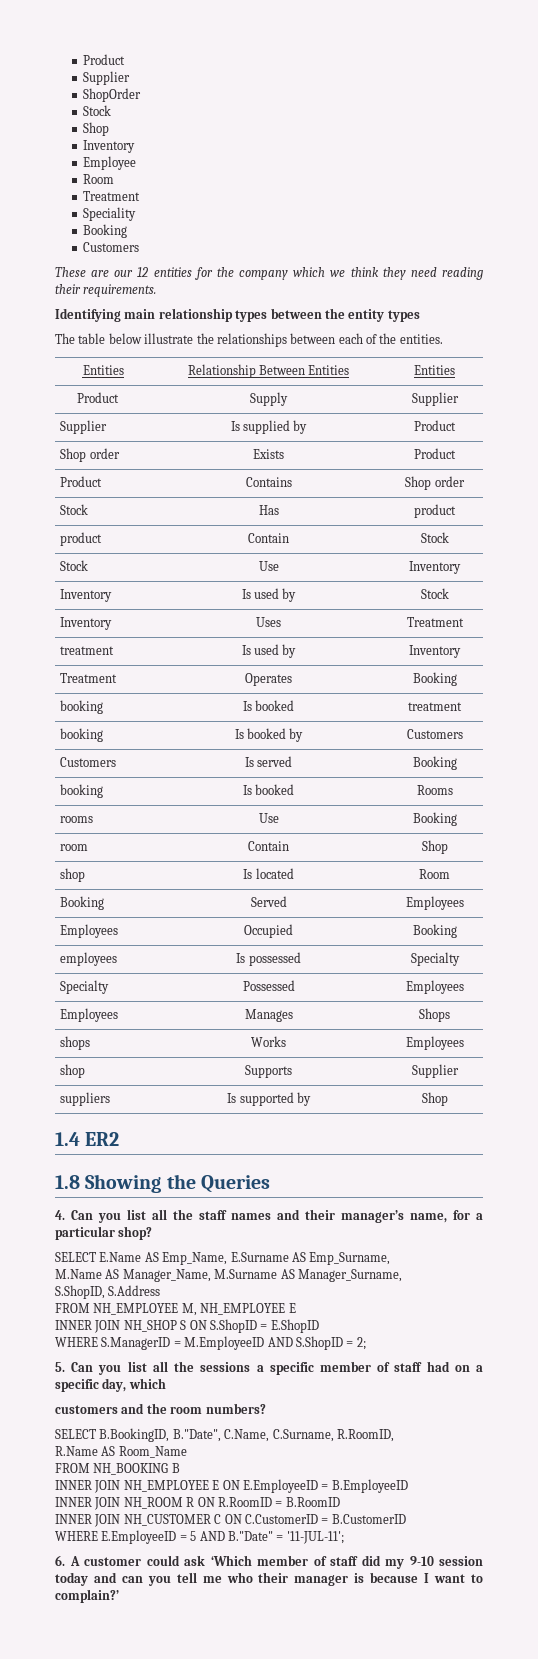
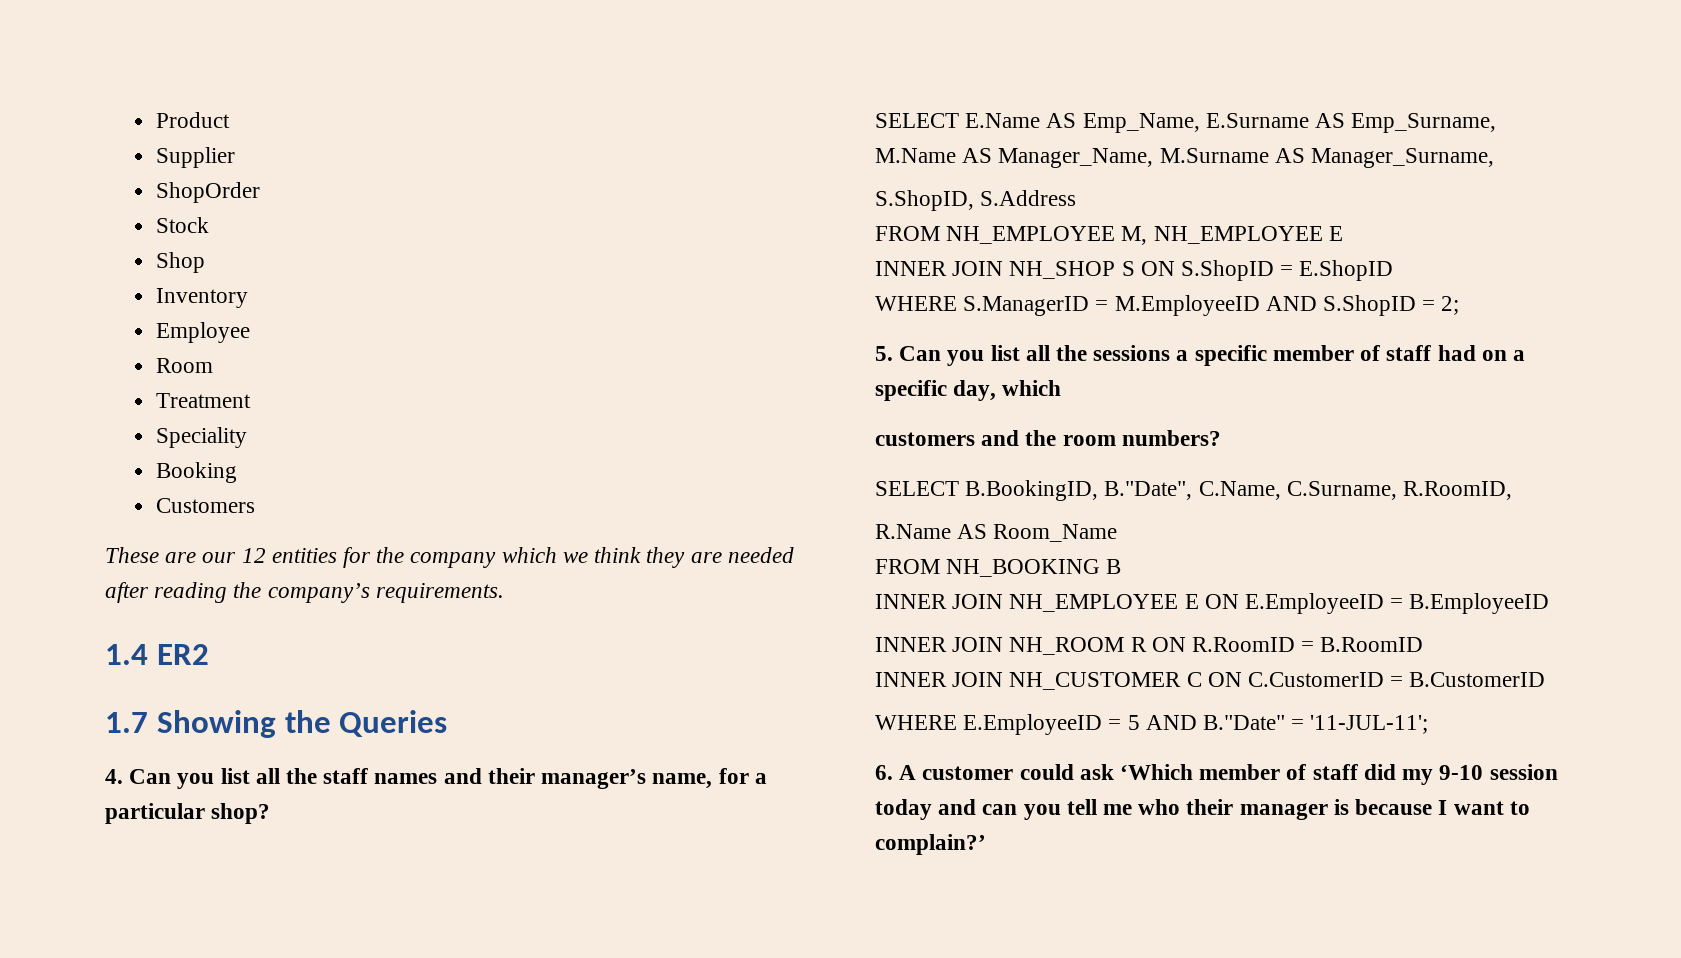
[410,267,483,280] [55,284,157,297] [55,308,420,322] [55,333,443,347] [82,365,124,375] [187,364,350,378] [414,365,455,375] [77,392,120,403] [250,392,288,406] [411,392,459,406] [60,420,108,434] [230,420,308,434] [414,420,456,431] [60,448,120,462] [253,449,284,459] [414,448,456,459] [60,476,103,487] [245,477,292,487] [405,476,465,490] [60,504,89,515] [258,505,279,515] [414,504,456,518] [60,532,103,546] [248,533,289,543] [420,532,449,543] [60,560,89,571] [258,561,279,571] [409,561,461,574] [60,589,113,602] [241,588,297,602] [420,588,449,599] [60,617,113,630] [256,617,281,627] [406,617,464,627] [60,646,115,655] [241,644,297,658] [409,645,461,658] [60,673,118,683] [245,673,292,686] [412,672,457,686] [60,700,104,714] [242,700,295,711] [408,702,462,711] [60,728,104,742] [234,728,304,742] [406,729,463,739] [60,757,117,767] [244,756,293,767] [412,756,457,770] [60,784,104,798] [242,784,295,795] [416,785,453,795] [60,816,94,823] [258,813,279,823] [412,812,457,826] [60,844,89,851] [248,841,289,851] [421,840,448,854] [60,868,86,882] [243,868,294,879] [419,869,450,879] [60,896,105,910] [250,896,287,907] [405,896,464,910] [60,924,119,938] [244,924,293,938] [412,924,457,938] [60,952,118,966] [236,952,301,966] [410,952,460,966] [60,980,110,994] [242,980,295,991] [405,980,464,994] [60,1008,119,1022] [244,1009,293,1022] [419,1008,450,1022] [60,1036,91,1050] [251,1036,286,1047] [405,1036,464,1050] [60,1064,86,1078] [245,1065,292,1078] [411,1064,459,1078] [60,1092,111,1106] [227,1092,311,1106] [421,1092,448,1106] need reading their requirements. // Identifying main relationship types between the entity types // The table below illustrate the relationships between each of the entities. // Entities | Relationship Between Entities | Entities // Product | Supply | Supplier // Supplier | Is supplied by | Product // Shop order | Exists | Product // Product | Contains | Shop order // Stock | Has | product // product | Contain | Stock // Stock | Use | Inventory // Inventory | Is used by | Stock // Inventory | Uses | Treatment // treatment | Is used by | Inventory // Treatment | Operates | Booking // booking | Is booked | treatment // booking | Is booked by | Customers // Customers | Is served | Booking // booking | Is booked | Rooms // rooms | Use | Booking // room | Contain | Shop // shop | Is located | Room // Booking | Served | Employees // Employees | Occupied | Booking // employees | Is possessed | Specialty // Specialty | Possessed | Employees // Employees | Manages | Shops // shops | Works | Employees // shop | Supports | Supplier // suppliers | Is supported by | Shop -> [690,547,794,563] [105,582,504,603] are needed after reading the company’s requirements.
[55,1175,80,1189] 1.8 -> [105,712,148,733] 1.7

